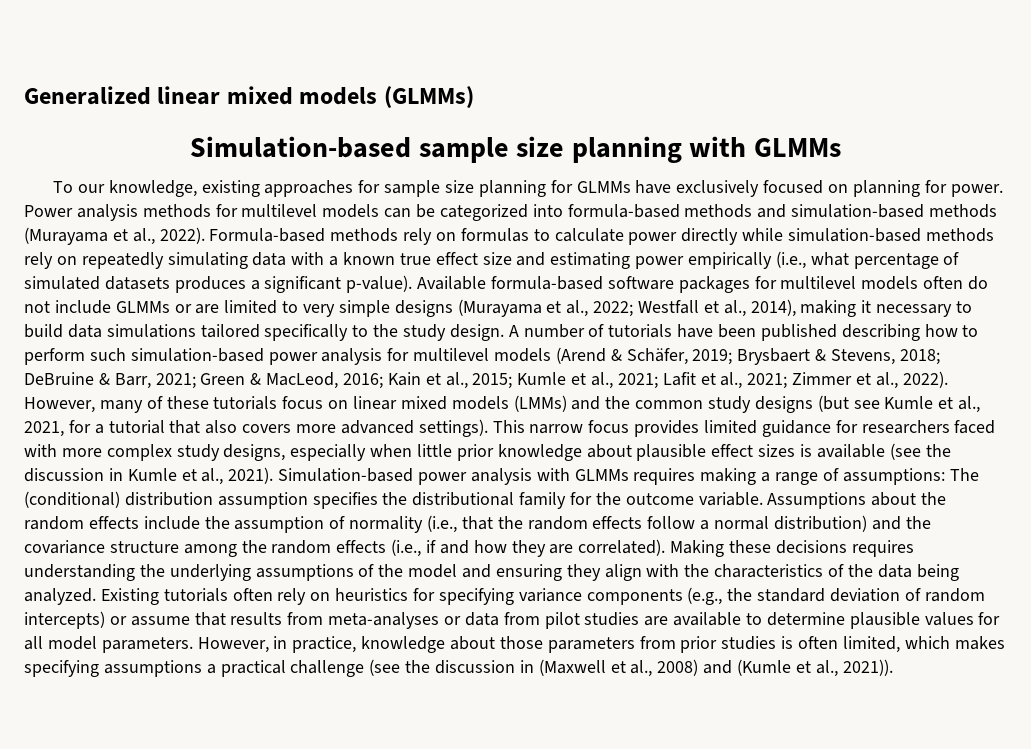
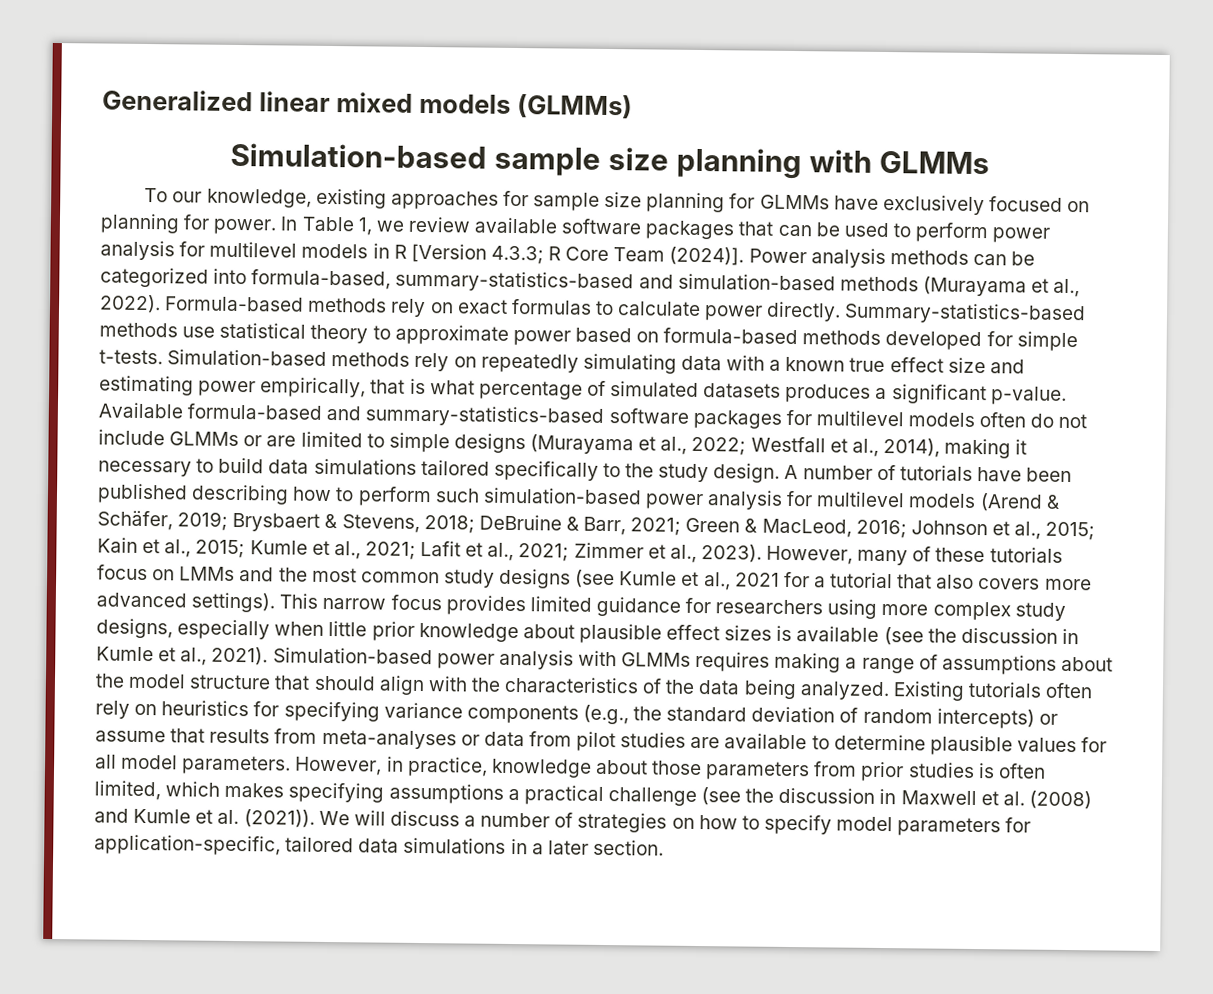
[24,204,380,221] Power analysis methods for multilevel models -> [280,216,1051,243] [100,240,969,269] In Table 1, we review available software packages that can be used to perform power analysis for multilevel models in R [Version 4.3.3; R Core Team (2024)]. Power analysis methods
[567,204,753,218] formula-based methods -> [251,269,635,293] formula-based, summary-statistics-based
(457, 236) none -> [456,299,508,314] exact
[681,228,922,245] directly while simulation-based -> [766,301,1087,325] [99,322,1078,352] [99,349,328,366] directly. Summary-statistics-based methods use statistical theory to approximate power based on formula-based methods developed for simple t-tests. Simulation-based
[688,251,806,269] empirically (i.e., -> [260,377,426,398] empirically, that is
[346,275,413,293] p-value). -> [990,386,1067,405] p-value.
(604, 283) none -> [326,405,605,427] and summary-statistics-based
[303,304,336,317] very -> (385, 440) none
(384, 381) none -> [910,520,1096,541] Johnson et al., 2015;
[902,371,948,388] 2022). -> [700,544,762,563] 2023).
[353,395,631,412] linear mixed models (LMMs) and the -> [179,566,357,583] LMMs and the most
[817,395,981,413] [24,421,64,437] (but see Kumle et al., 2021, -> [575,569,780,591] (see Kumle et al., 2021
[954,420,996,434] [24,444,57,457] faced with -> [827,599,878,619] using
[842,468,979,485] [24,491,947,509] [24,515,931,533] [24,539,914,557] [24,564,601,581] assumptions: The (conditional) distribution assumption specifies the distributional family for the outcome variable. Assumptions about the random effects include the assumption of normality (i.e., that the random effects follow a normal distribution) and the covariance structure among the random effects (i.e., if and how they are correlated). Making these decisions requires understanding the underlying assumptions of the model and ensuring they -> [941,654,1113,675] [95,673,376,691] assumptions about the model structure that should
[538,659,893,677] (Maxwell et al., 2008) and (Kumle et al., 2021)). -> [900,790,1092,810] [94,808,1032,837] [94,834,664,856] Maxwell et al. (2008) and Kumle et al. (2021)). We will discuss a number of strategies on how to specify model parameters for application-specific, tailored data simulations in a later section.

